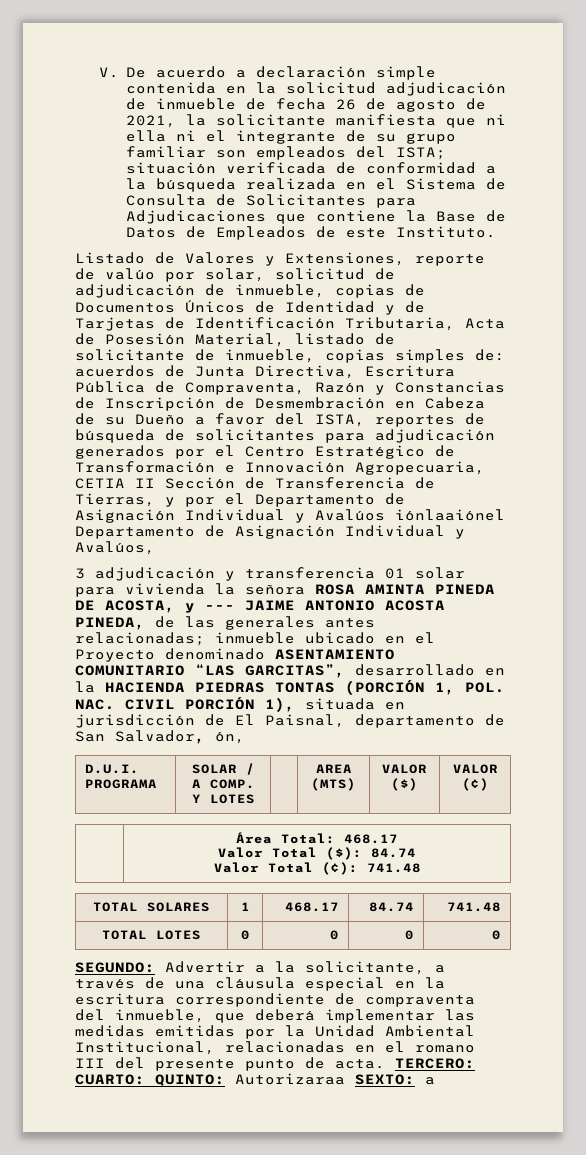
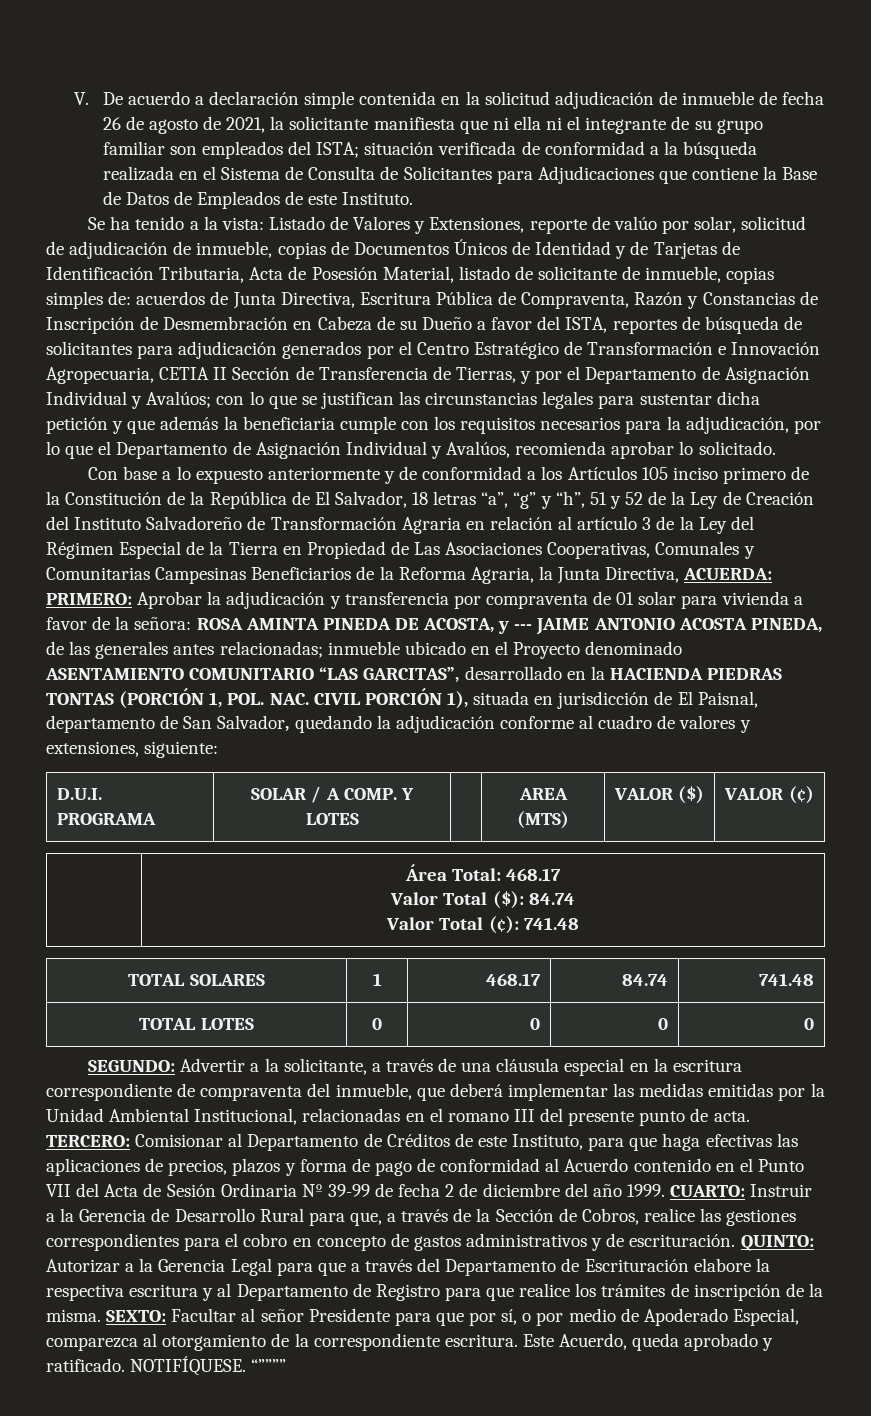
(497, 232) none -> [88,216,264,230] Se ha tenido a la vista:
[315,509,505,521] Avalúos iónlaaiónel -> [146,391,760,409] [46,416,821,434] [46,441,112,459] Avalúos; con lo que se justifican las circunstancias legales para sustentar dicha petición y que además la beneficiaria cumple con los requisitos necesarios para la adjudicación, por lo que el
[75,567,465,581] [75,583,305,597] // 3 adjudicación y transferencia 01 solar para vivienda la señora -> [515,441,776,459] [88,466,810,484] [46,491,814,509] [46,516,754,534] [46,541,755,559] [46,566,773,584] [46,591,803,609] [46,616,192,630] recomienda aprobar lo solicitado. // Con base a lo expuesto anteriormente y de conformidad a los Artículos 105 inciso primero de la Constitución de la República de El Salvador, 18 letras “a”, “g” y “h”, 51 y 52 de la Ley de Creación del Instituto Salvadoreño de Transformación Agraria en relación al artículo 3 de la Ley del Régimen Especial de la Tierra en Propiedad de Las Asociaciones Cooperativas, Comunales y Comunitarias Campesinas Beneficiarios de la Reforma Agraria, la Junta Directiva, ACUERDA: PRIMERO: Aprobar la adjudicación y transferencia por compraventa de 01 solar para vivienda a favor de la señora:
[215,732,245,744] ón, -> [294,715,751,733] [46,741,219,758] quedando la adjudicación conforme al cuadro de valores y extensiones, siguiente:
[75,1073,435,1086] CUARTO: QUINTO: Autorizaraa SEXTO: a -> [135,1133,798,1151] [46,1158,804,1176] [46,1183,813,1197] [46,1208,797,1226] [46,1233,814,1251] [46,1258,770,1276] [46,1283,823,1301] [46,1308,799,1326] [46,1333,774,1351] [46,1356,287,1376] Comisionar al Departamento de Créditos de este Instituto, para que haga efectivas las aplicaciones de precios, plazos y forma de pago de conformidad al Acuerdo contenido en el Punto VII del Acta de Sesión Ordinaria Nº 39-99 de fecha 2 de diciembre del año 1999. CUARTO: Instruir a la Gerencia de Desarrollo Rural para que, a través de la Sección de Cobros, realice las gestiones correspondientes para el cobro en concepto de gastos administrativos y de escrituración. QUINTO: Autorizar a la Gerencia Legal para que a través del Departamento de Escrituración elabore la respectiva escritura y al Departamento de Registro para que realice los trámites de inscripción de la misma. SEXTO: Facultar al señor Presidente para que por sí, o por medio de Apoderado Especial, comparezca al otorgamiento de la correspondiente escritura. Este Acuerdo, queda aprobado y ratificado. NOTIFÍQUESE. “””””

